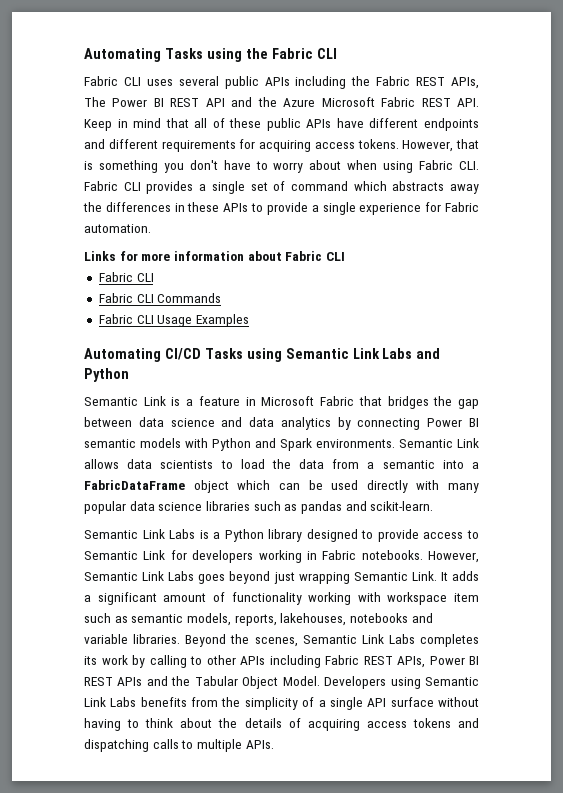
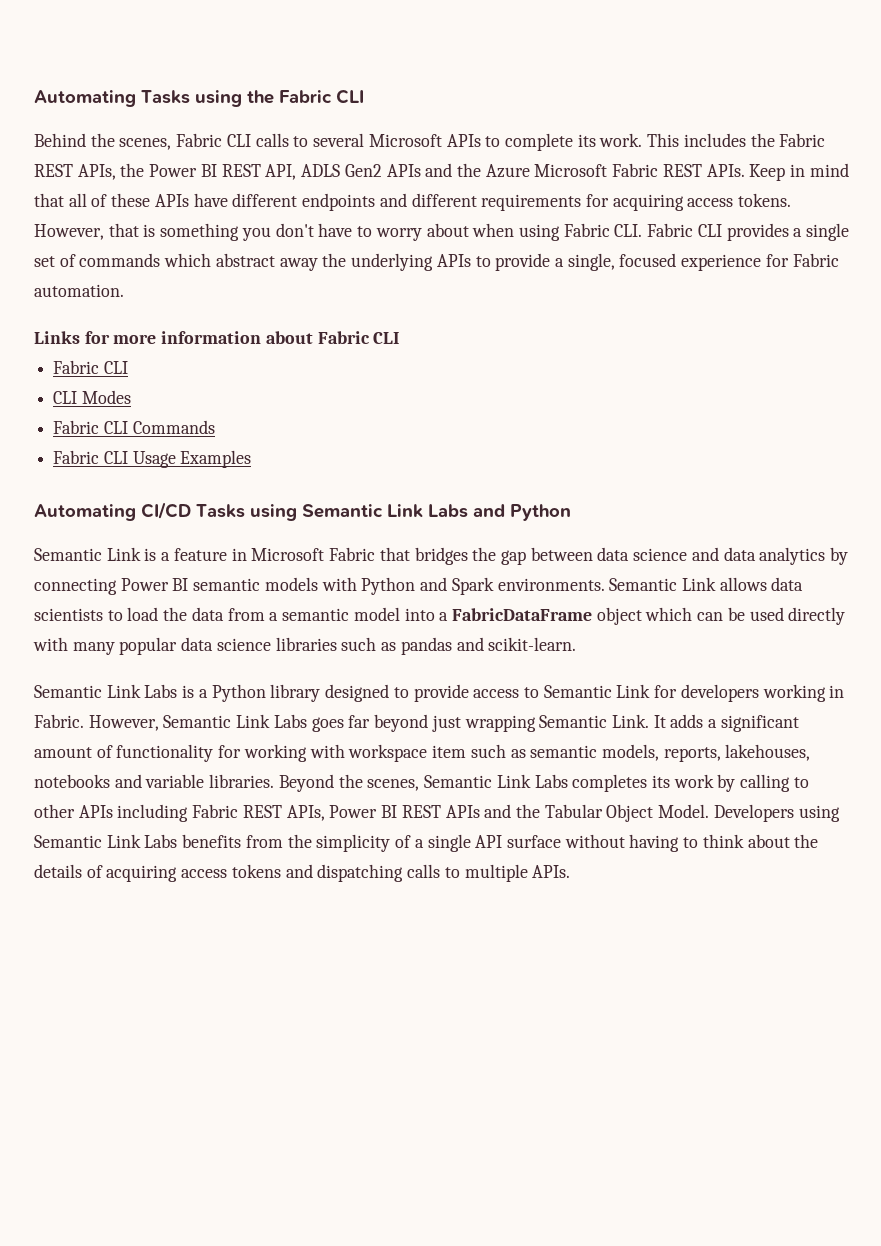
[84,76,347,89] Fabric CLI uses several public APIs including -> [34,133,746,151] Behind the scenes, Fabric CLI calls to several Microsoft APIs to complete its work. This includes
[84,97,225,107] The Power BI REST API -> [120,163,421,180] the Power BI REST API, ADLS Gen2 APIs
[456,98,479,107] API. -> [706,164,745,177] APIs.
[266,118,301,131] public -> (151, 200) none
[290,181,479,194] [83,202,220,212] command which abstracts away the differences in these -> [79,253,434,271] commands which abstract away the underlying
[322,202,356,215] single -> [567,253,677,271] single, focused
(154, 277) none -> [53,390,131,404] // CLI Modes
(435, 464) none -> [353,607,400,621] model
[322,550,423,560] Fabric notebooks. -> [34,714,84,728] Fabric.
(226, 579) none -> [348,715,371,728] far
(302, 598) none -> [218,745,242,758] for

